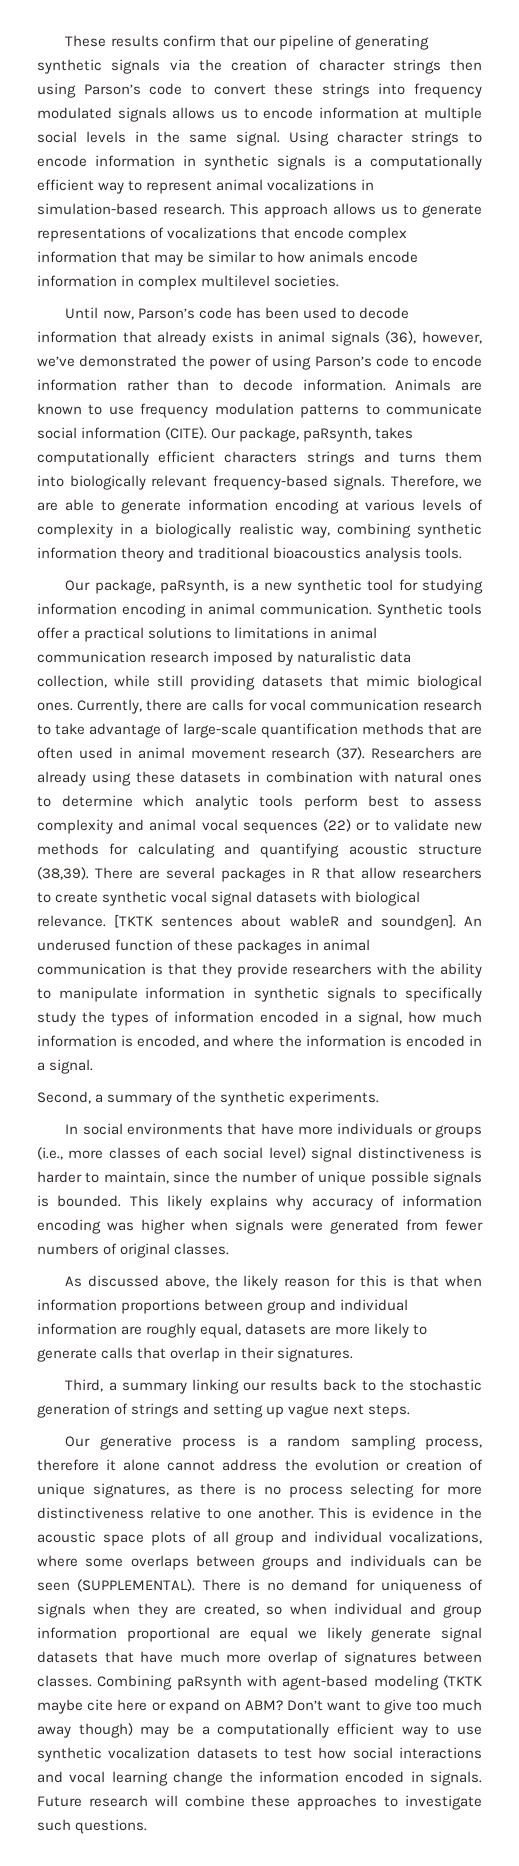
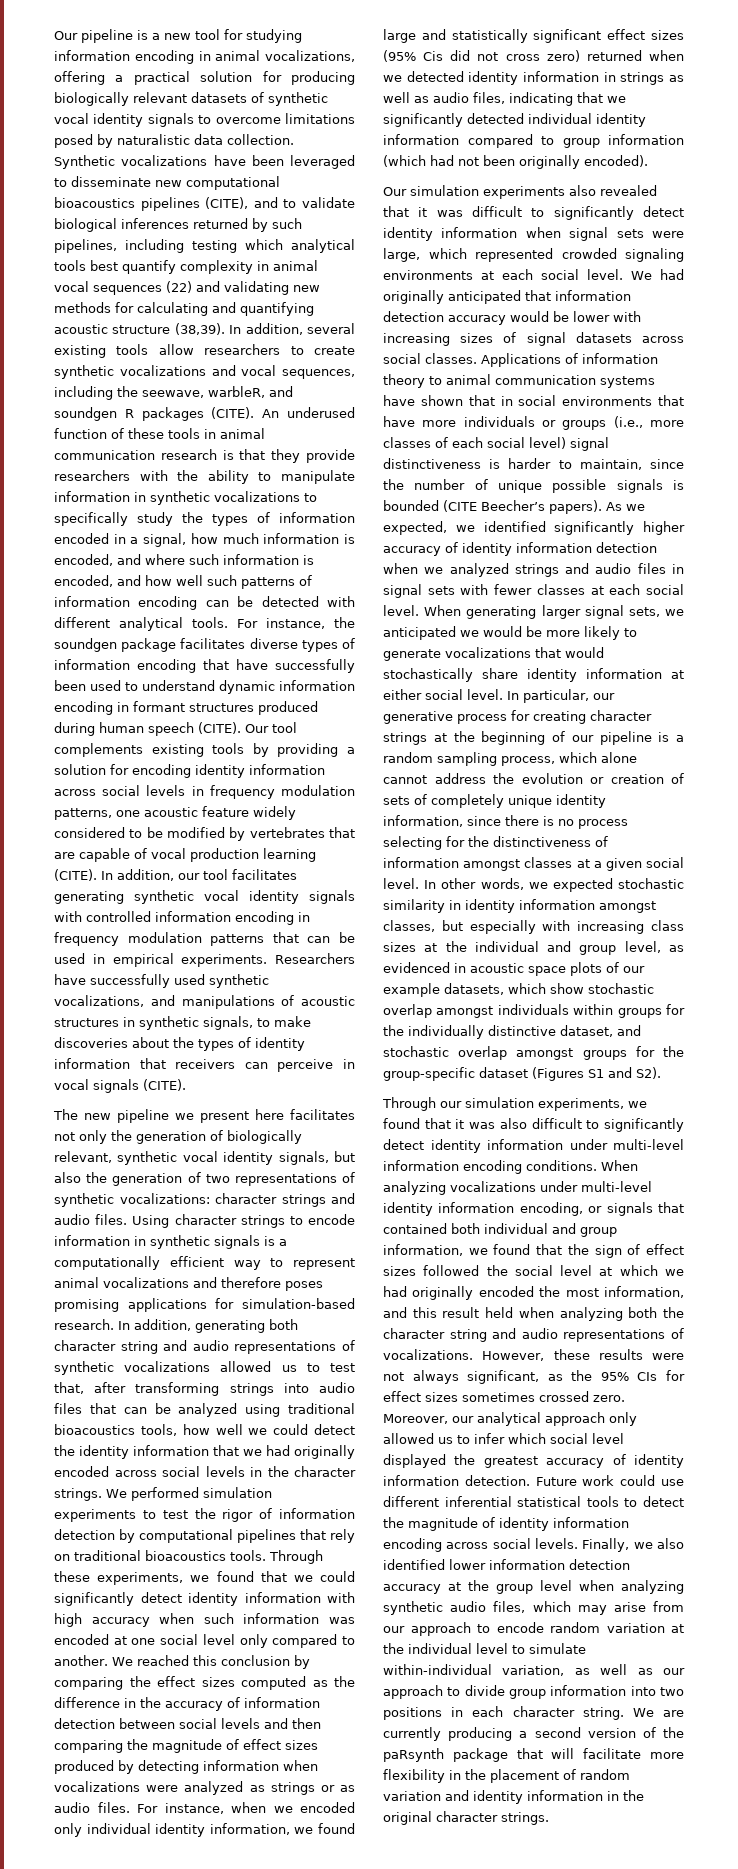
[65,35,429,50] [37,59,482,74] [37,83,482,98] [37,107,482,122] [37,131,280,146] These results confirm that our pipeline of generating synthetic signals via the creation of character strings then using Parson’s code to convert these strings into frequency modulated signals allows us to encode information at multiple social levels in the same signal. -> [54,29,302,43] [54,50,355,64] [54,71,355,85] [54,92,328,106] [54,113,355,127] [54,134,294,148] [54,155,355,169] [54,176,280,190] [54,197,355,211] [54,218,302,232] [54,239,355,253] [54,260,318,274] [54,281,320,295] [54,302,314,316] [54,323,355,335] [54,344,355,358] [54,365,355,379] [54,386,293,400] [54,407,355,421] [54,428,265,439] [54,449,356,463] [54,470,355,484] [54,491,317,505] [54,512,355,526] [54,533,356,547] [54,554,314,566] [54,575,312,589] [54,596,355,610] [54,617,355,631] [54,638,355,652] [54,659,355,673] [54,680,355,694] [54,701,318,715] [54,722,297,736] [54,743,355,757] [54,764,325,778] [54,785,355,799] [54,806,296,820] [54,827,355,841] [54,848,316,862] [54,869,297,881] [54,890,355,904] [54,911,310,925] [54,932,355,946] [54,953,355,967] [54,974,269,988] [54,995,355,1009] [54,1016,311,1030] [54,1037,305,1051] [54,1058,355,1072] [54,1079,186,1093] [53,1109,355,1123] [54,1130,302,1144] [54,1151,355,1165] [54,1172,355,1186] [54,1193,355,1207] [54,1214,128,1225] Our pipeline is a new tool for studying information encoding in animal vocalizations, offering a practical solution for producing biologically relevant datasets of synthetic vocal identity signals to overcome limitations posed by naturalistic data collection. Synthetic vocalizations have been leveraged to disseminate new computational bioacoustics pipelines (CITE), and to validate biological inferences returned by such pipelines, including testing which analytical tools best quantify complexity in animal vocal sequences (22) and validating new methods for calculating and quantifying acoustic structure (38,39). In addition, several existing tools allow researchers to create synthetic vocalizations and vocal sequences, including the seewave, warbleR, and soundgen R packages (CITE). An underused function of these tools in animal communication research is that they provide researchers with the ability to manipulate information in synthetic vocalizations to specifically study the types of information encoded in a signal, how much information is encoded, and where such information is encoded, and how well such patterns of information encoding can be detected with different analytical tools. For instance, the soundgen package facilitates diverse types of information encoding that have successfully been used to understand dynamic information encoding in formant structures produced during human speech (CITE). Our tool complements existing tools by providing a solution for encoding identity information across social levels in frequency modulation patterns, one acoustic feature widely considered to be modified by vertebrates that are capable of vocal production learning (CITE). In addition, our tool facilitates generating synthetic vocal identity signals with controlled information encoding in frequency modulation patterns that can be used in empirical experiments. Researchers have successfully used synthetic vocalizations, and manipulations of acoustic structures in synthetic signals, to make discoveries about the types of identity information that receivers can perceive in vocal signals (CITE). // The new pipeline we present here facilitates not only the generation of biologically relevant, synthetic vocal identity signals, but also the generation of two representations of synthetic vocalizations: character strings and audio files.
[361,179,375,190] [37,203,482,218] [37,227,408,242] [37,251,419,266] [37,275,340,290] [65,307,409,320] [37,331,482,346] [37,355,483,370] [37,379,483,391] [37,403,483,418] [37,427,414,442] [37,451,483,466] [37,475,482,490] [37,499,483,514] [37,523,483,538] [37,547,463,562] [65,579,483,594] [37,603,482,618] [37,627,378,642] [37,651,412,666] [37,675,483,690] [37,699,482,714] [37,723,482,738] [37,747,482,760] [37,771,482,786] [37,795,482,810] [37,819,483,834] [37,843,482,858] [37,867,482,882] [37,891,421,906] [37,915,483,930] [37,939,371,954] [37,963,482,978] [37,987,483,1002] [37,1011,482,1026] [37,1035,482,1048] [37,1059,94,1074] [37,1091,380,1106] [65,1124,79,1134] in simulation-based research. This approach allows us to generate representations of vocalizations that encode complex information that may be similar to how animals encode information in complex multilevel societies. // Until now, Parson’s code has been used to decode information that already exists in animal signals (36), however, we’ve demonstrated the power of using Parson’s code to encode information rather than to decode information. Animals are known to use frequency modulation patterns to communicate social information (CITE). Our package, paRsynth, takes computationally efficient characters strings and turns them into biologically relevant frequency-based signals. Therefore, we are able to generate information encoding at various levels of complexity in a biologically realistic way, combining synthetic information theory and traditional bioacoustics analysis tools. // Our package, paRsynth, is a new synthetic tool for studying information encoding in animal communication. Synthetic tools offer a practical solutions to limitations in animal communication research imposed by naturalistic data collection, while still providing datasets that mimic biological ones. Currently, there are calls for vocal communication research to take advantage of large-scale quantification methods that are often used in animal movement research (37). Researchers are already using these datasets in combination with natural ones to determine which analytic tools perform best to assess complexity and animal vocal sequences (22) or to validate new methods for calculating and quantifying acoustic structure (38,39). There are several packages in R that allow researchers to create synthetic vocal signal datasets with biological relevance. [TKTK sentences about wableR and soundgen]. An underused function of these packages in animal communication is that they provide researchers with the ability to manipulate information in synthetic signals to specifically study the types of information encoded in a signal, how much information is encoded, and where the information is encoded in a signal. // Second, a summary of the synthetic experiments. // In -> [193,1277,323,1291] [54,1298,355,1312] [54,1319,298,1333] [54,1340,355,1354] [54,1361,355,1375] [54,1382,355,1396] [54,1403,355,1417] [54,1424,355,1436] [54,1445,355,1459] [54,1466,356,1477] [54,1487,272,1501] [54,1508,355,1522] [54,1529,355,1543] [54,1550,323,1564] [54,1571,355,1585] [54,1592,355,1606] [54,1613,355,1627] [54,1634,356,1648] [54,1655,310,1669] [54,1676,355,1690] [54,1697,320,1711] [54,1718,321,1729] [54,1739,318,1753] [54,1760,318,1774] [54,1781,355,1795] [54,1802,355,1814] [54,1823,355,1837] [383,29,684,43] [383,50,684,62] [383,71,684,85] [383,92,626,106] [383,113,646,127] [383,134,684,148] [383,155,648,169] [383,185,657,199] [383,206,684,220] [383,227,684,241] [383,248,684,262] [383,269,684,280] [383,290,631,304] [383,311,641,325] [383,332,684,346] [383,353,658,367] [383,374,655,388] [383,395,513,406] and therefore poses promising applications for simulation-based research. In addition, generating both character string and audio representations of synthetic vocalizations allowed us to test that, after transforming strings into audio files that can be analyzed using traditional bioacoustics tools, how well we could detect the identity information that we had originally encoded across social levels in the character strings. We performed simulation experiments to test the rigor of information detection by computational pipelines that rely on traditional bioacoustics tools. Through these experiments, we found that we could significantly detect identity information with high accuracy when such information was encoded at one social level only compared to another. We reached this conclusion by comparing the effect sizes computed as the difference in the accuracy of information detection between social levels and then comparing the magnitude of effect sizes produced by detecting information when vocalizations were analyzed as strings or as audio files. For instance, when we encoded only individual identity information, we found large and statistically significant effect sizes (95% Cis did not cross zero) returned when we detected identity information in strings as well as audio files, indicating that we significantly detected individual identity information compared to group information (which had not been originally encoded). // Our simulation experiments also revealed that it was difficult to significantly detect identity information when signal sets were large, which represented crowded signaling environments at each social level. We had originally anticipated that information detection accuracy would be lower with increasing sizes of signal datasets across social classes. Applications of information theory to animal communication systems have shown that in
[57,1195,482,1210] [37,1219,483,1234] [37,1243,230,1258] [65,1275,483,1290] [37,1299,409,1314] [37,1323,428,1338] [37,1347,354,1362] [65,1379,483,1394] [37,1403,411,1418] [65,1435,237,1450] bounded. This likely explains why accuracy of information encoding was higher when signals were generated from fewer numbers of original classes. // As discussed above, the likely reason for this is that when information proportions between group and individual information are roughly equal, datasets are more likely to generate calls that overlap in their signatures. // Third, a summary linking our results back to the stochastic generation of strings and setting up vague next steps. // Our generative process -> [383,500,645,514] [383,521,685,535] [383,542,657,556] [383,563,684,577] [383,584,684,598] [383,605,684,619] [383,626,637,640] [383,647,604,661] [383,668,684,682] [383,689,615,703] [383,710,652,724] [383,731,652,745] bounded (CITE Beecher’s papers). As we expected, we identified significantly higher accuracy of identity information detection when we analyzed strings and audio files in signal sets with fewer classes at each social level. When generating larger signal sets, we anticipated we would be more likely to generate vocalizations that would stochastically share identity information at either social level. In particular, our generative process for creating character strings at the beginning of our pipeline
[37,1459,117,1471] therefore it -> [559,752,597,763] which
[37,1483,193,1498] unique signatures, as -> [383,794,606,808] [383,815,501,827] sets of completely unique identity information, since
[446,1486,482,1495] [37,1507,483,1519] [37,1531,482,1546] [37,1555,482,1570] [37,1579,483,1594] [37,1603,483,1618] [37,1627,483,1642] [37,1651,482,1666] [37,1675,482,1690] [37,1699,483,1714] [37,1723,483,1738] [37,1747,482,1762] [37,1771,482,1786] [37,1795,483,1810] [37,1819,148,1834] more distinctiveness relative to one another. This is evidence in the acoustic space plots of all group and individual vocalizations, where some overlaps between groups and individuals can be seen (SUPPLEMENTAL). There is no demand for uniqueness of signals when they are created, so when individual and group information proportional are equal we likely generate signal datasets that have much more overlap of signatures between classes. Combining paRsynth with agent-based modeling (TKTK maybe cite here or expand on ABM? Don’t want to give too much away though) may be a computationally efficient way to use synthetic vocalization datasets to test how social interactions and vocal learning change the information encoded in signals. Future research will combine these approaches to investigate such questions. -> [468,836,608,847] [383,857,684,871] [383,878,684,892] [383,899,656,913] [383,920,684,934] [383,941,684,955] [383,962,645,976] [383,983,654,997] [383,1004,685,1018] [383,1025,641,1039] [383,1046,684,1060] [383,1067,661,1081] [382,1097,647,1111] [383,1118,684,1132] [383,1139,684,1153] [383,1160,638,1174] [383,1181,652,1195] [383,1202,684,1216] [383,1223,617,1237] [383,1244,684,1258] [383,1265,684,1276] [383,1286,684,1300] [383,1307,684,1321] [383,1328,684,1342] [383,1349,684,1361] [383,1370,685,1384] [383,1391,625,1402] [383,1412,637,1426] [383,1433,624,1444] [383,1454,684,1468] [383,1475,684,1486] [383,1496,684,1507] [383,1517,629,1531] [383,1538,684,1552] [383,1559,630,1570] [383,1580,684,1594] [383,1601,684,1615] [383,1622,684,1636] [383,1643,586,1654] [383,1664,685,1676] [383,1685,684,1699] [383,1706,684,1720] [383,1727,684,1741] [383,1748,684,1762] [383,1769,630,1783] [383,1790,644,1804] [383,1811,549,1825] the distinctiveness of information amongst classes at a given social level. In other words, we expected stochastic similarity in identity information amongst classes, but especially with increasing class sizes at the individual and group level, as evidenced in acoustic space plots of our example datasets, which show stochastic overlap amongst individuals within groups for the individually distinctive dataset, and stochastic overlap amongst groups for the group-specific dataset (Figures S1 and S2). // Through our simulation experiments, we found that it was also difficult to significantly detect identity information under multi-level information encoding conditions. When analyzing vocalizations under multi-level identity information encoding, or signals that contained both individual and group information, we found that the sign of effect sizes followed the social level at which we had originally encoded the most information, and this result held when analyzing both the character string and audio representations of vocalizations. However, these results were not always significant, as the 95% CIs for effect sizes sometimes crossed zero. Moreover, our analytical approach only allowed us to infer which social level displayed the greatest accuracy of identity information detection. Future work could use different inferential statistical tools to detect the magnitude of identity information encoding across social levels. Finally, we also identified lower information detection accuracy at the group level when analyzing synthetic audio files, which may arise from our approach to encode random variation at the individual level to simulate within-individual variation, as well as our approach to divide group information into two positions in each character string. We are currently producing a second version of the paRsynth package that will facilitate more flexibility in the placement of random variation and identity information in the original character strings.

